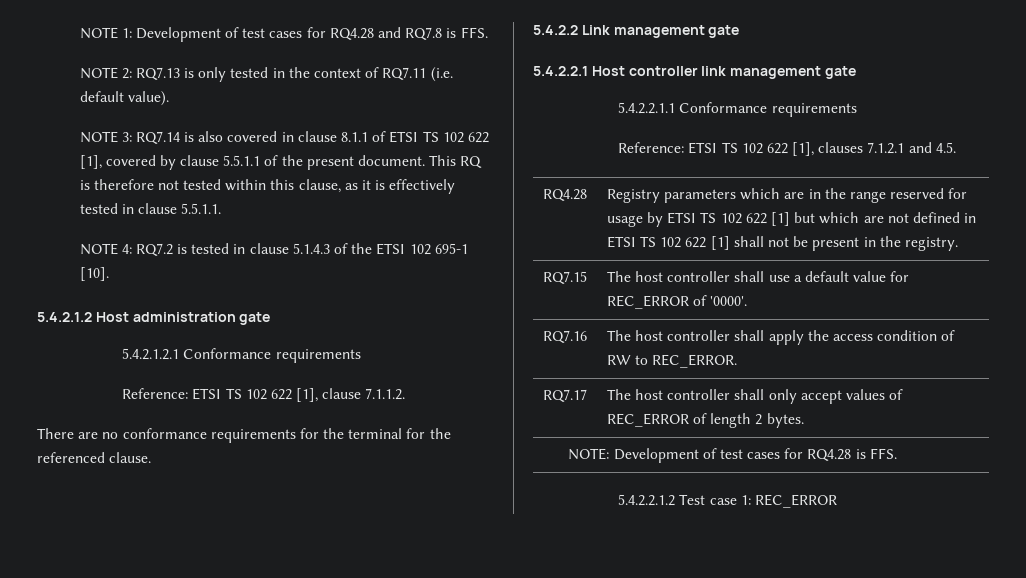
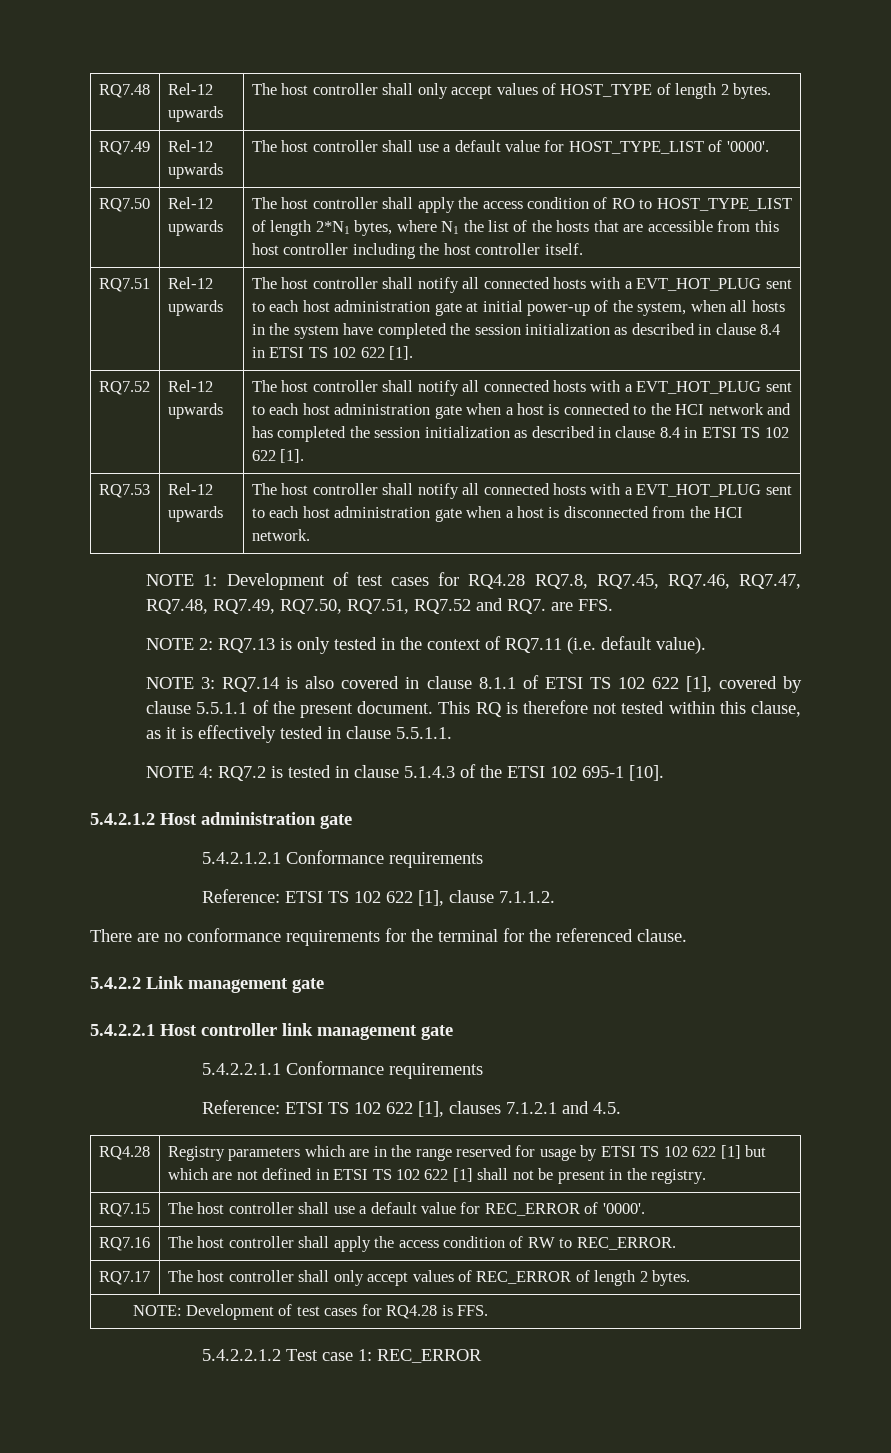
(79, 33) none -> [98,84,150,98] [167,83,213,95] [167,106,223,122] [251,83,772,99] [98,141,150,155] [167,140,213,152] [167,163,223,179] [251,140,769,154] [98,198,150,212] [167,197,213,209] [167,220,223,236] [251,197,792,213] [251,220,779,236] [251,243,583,259] [98,278,150,292] [167,277,213,289] [167,300,223,316] [251,277,792,293] [251,300,785,316] [251,323,781,339] [251,346,414,360] [98,381,150,395] [167,380,213,392] [167,403,223,419] [251,380,792,396] [251,403,792,419] [251,426,789,442] [251,449,305,463] [98,484,150,498] [167,483,213,495] [167,506,223,522] [251,483,792,499] [251,506,744,522] [251,529,310,541] RQ7.48 | Rel-12 upwards | The host controller shall only accept values of HOST_TYPE of length 2 bytes. // RQ7.49 | Rel-12 upwards | The host controller shall use a default value for HOST_TYPE_LIST of '0000'. // RQ7.50 | Rel-12 upwards | The host controller shall apply the access condition of RO to HOST_TYPE_LIST of length 2*N1 bytes, where N1 the list of the hosts that are accessible from this host controller including the host controller itself. // RQ7.51 | Rel-12 upwards | The host controller shall notify all connected hosts with a EVT_HOT_PLUG sent to each host administration gate at initial power-up of the system, when all hosts in the system have completed the session initialization as described in clause 8.4 in ETSI TS 102 622 [1]. // RQ7.52 | Rel-12 upwards | The host controller shall notify all connected hosts with a EVT_HOT_PLUG sent to each host administration gate when a host is connected to the HCI network and has completed the session initialization as described in clause 8.4 in ETSI TS 102 622 [1]. // RQ7.53 | Rel-12 upwards | The host controller shall notify all connected hosts with a EVT_HOT_PLUG sent to each host administration gate when a host is disconnected from the HCI network. //
[378,27,457,41] and RQ7.8 is -> [534,574,802,589] [146,598,574,614] RQ7.8, RQ7.45, RQ7.46, RQ7.47, RQ7.48, RQ7.49, RQ7.50, RQ7.51, RQ7.52 and RQ7. are

